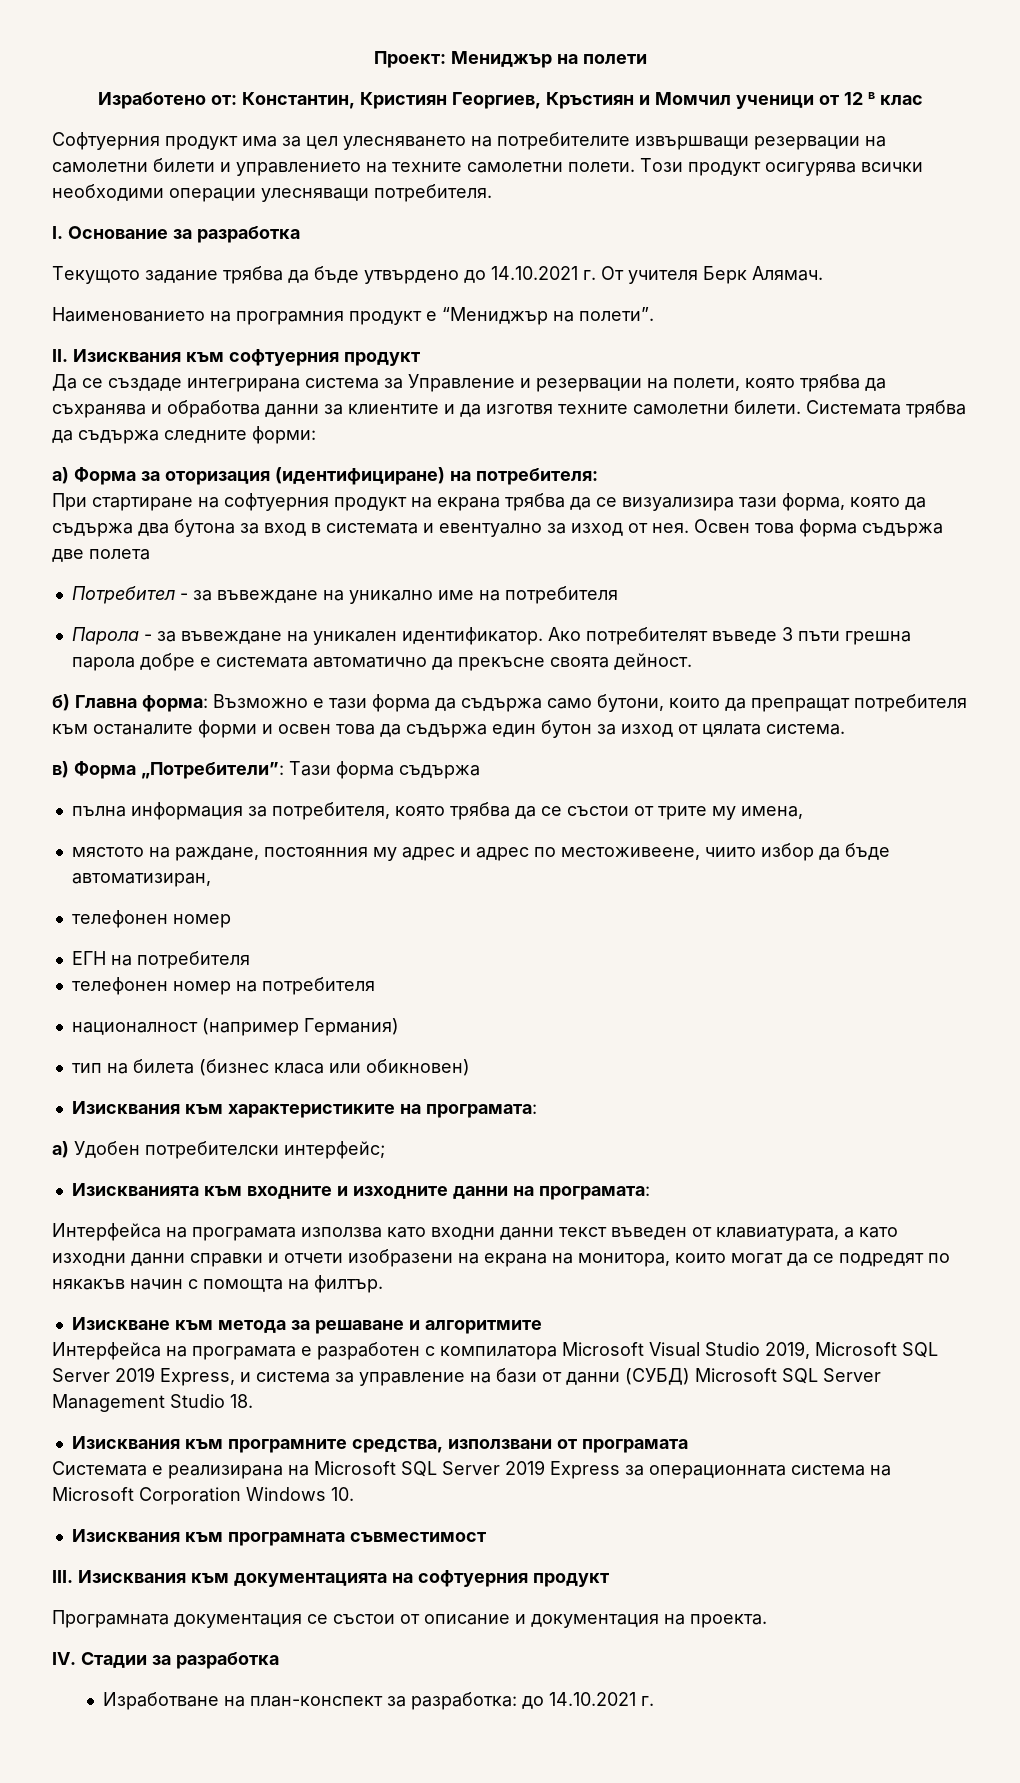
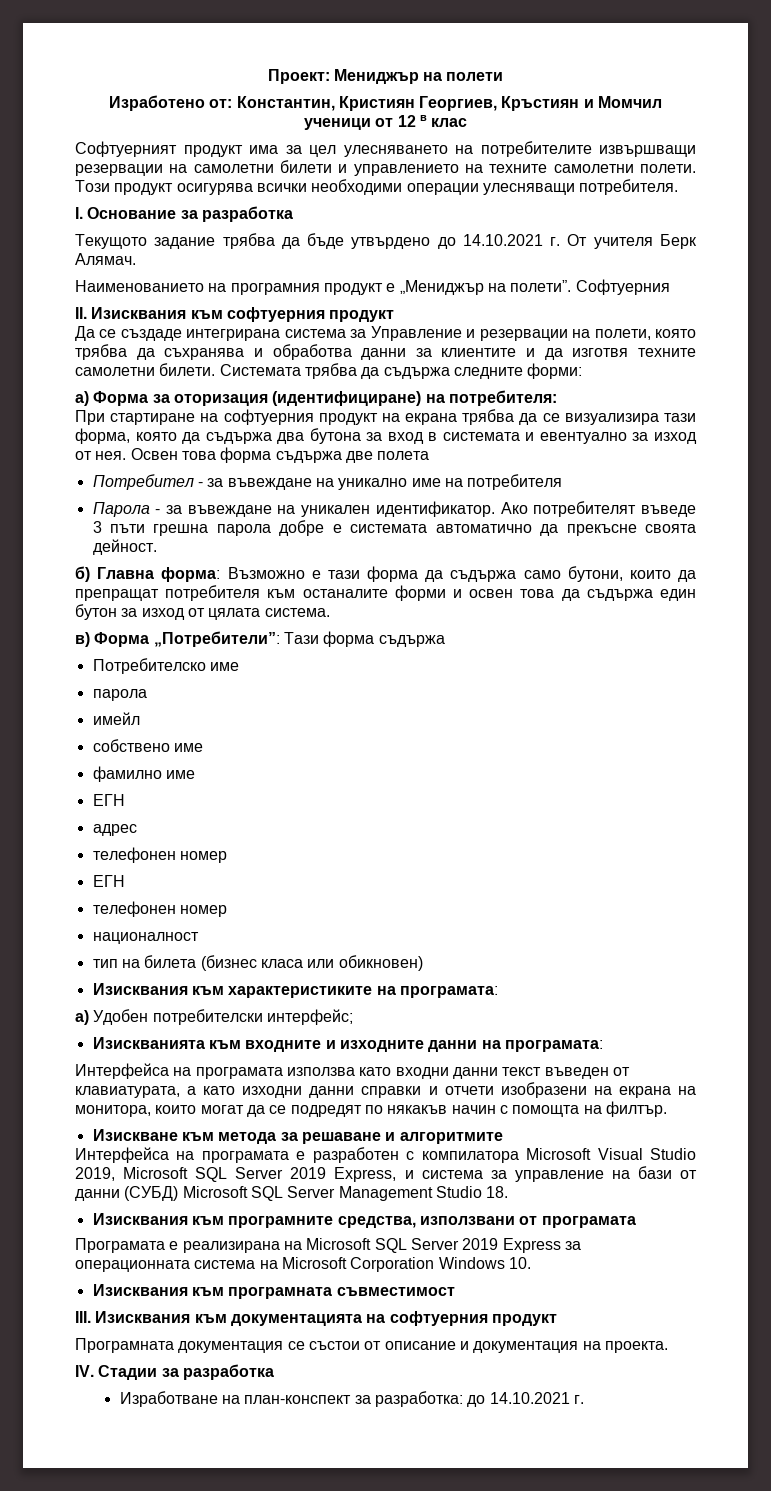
[52,132,160,150] Софтуерния -> [75,141,177,157] Софтуерният
[442,307,548,325] “Мениджър -> [399,280,484,295] „Мениджър
(654, 314) none -> [575,279,670,295] Софтуерния
[71,802,803,820] [71,843,890,861] [71,873,211,887] пълна информация за потребителя, която трябва да се състои от трите му имена, // мястото на раждане, постоянния му адрес и адрес по местоживеене, чиито избор да бъде автоматизиран, -> [92,658,239,674] [92,689,147,701] [92,712,140,725] [92,739,203,752] [92,766,195,782] [92,794,125,806] [92,824,137,836] Потребителско име // парола // имейл // собствено име // фамилно име // ЕГН // адрес
[110,951,250,969] [71,977,375,995] на потребителя // телефонен номер на потребителя -> [92,901,227,917] // телефонен номер
[201,1018,399,1036] (например Германия) -> (199, 938) none
[52,1461,147,1476] Системата -> [75,1238,165,1253] Програмата

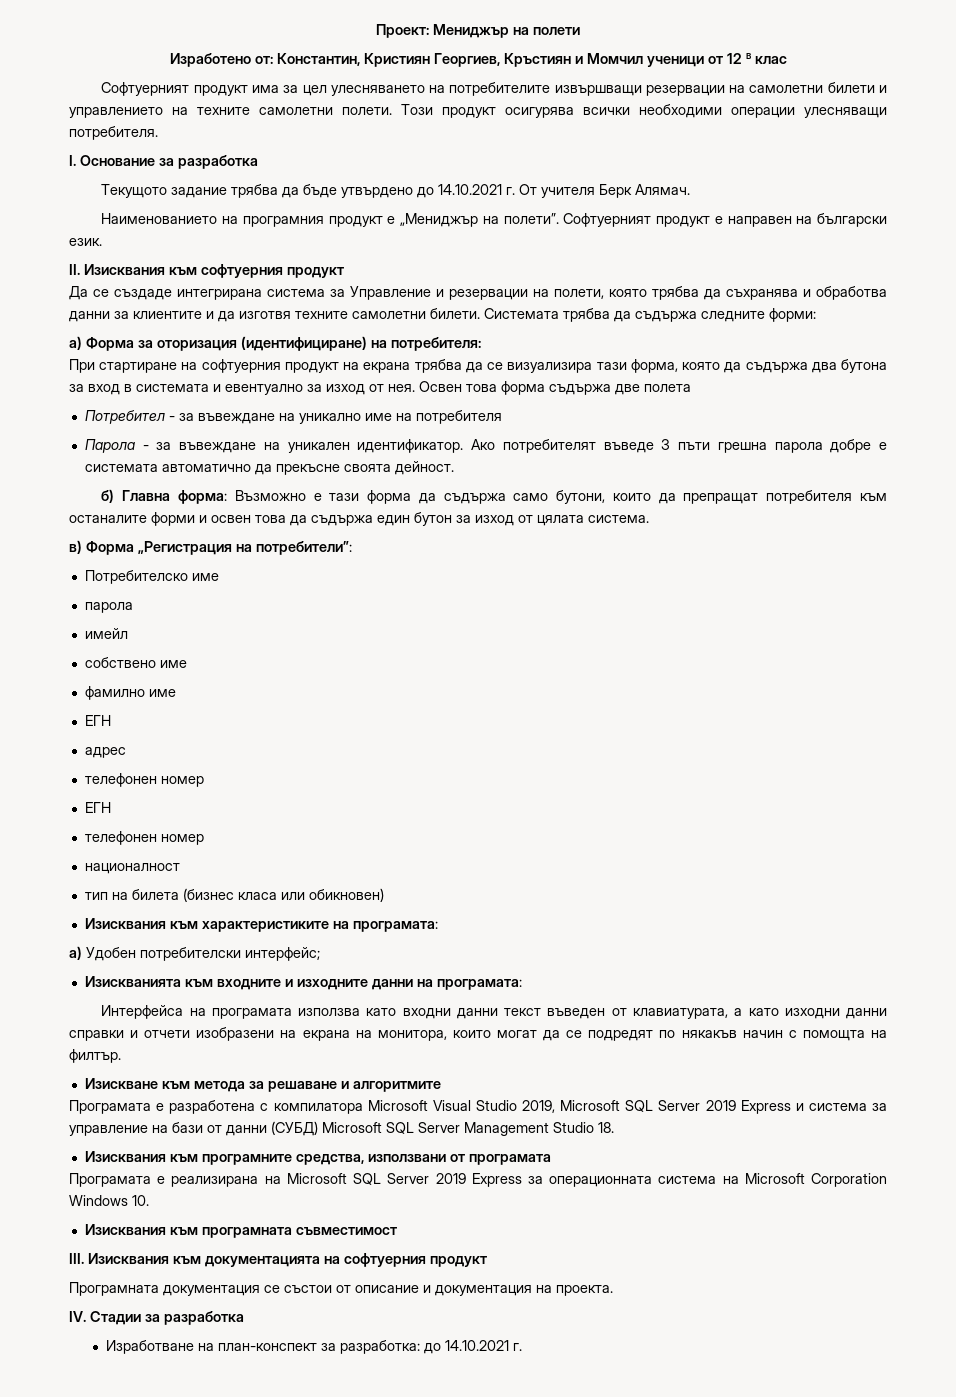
[575,279,670,295] Софтуерния -> [563,213,887,227] [69,238,102,246] Софтуерният продукт е направен на български език.
[153,631,445,647] „Потребители”: Тази форма съдържа -> [138,541,352,555] „Регистрация на потребители”:
[75,1147,399,1163] Интерфейса на програмата е разработен -> [69,1100,256,1114] Програмата е разработена
[334,1167,397,1182] Express, -> [740,1100,791,1114] Express

